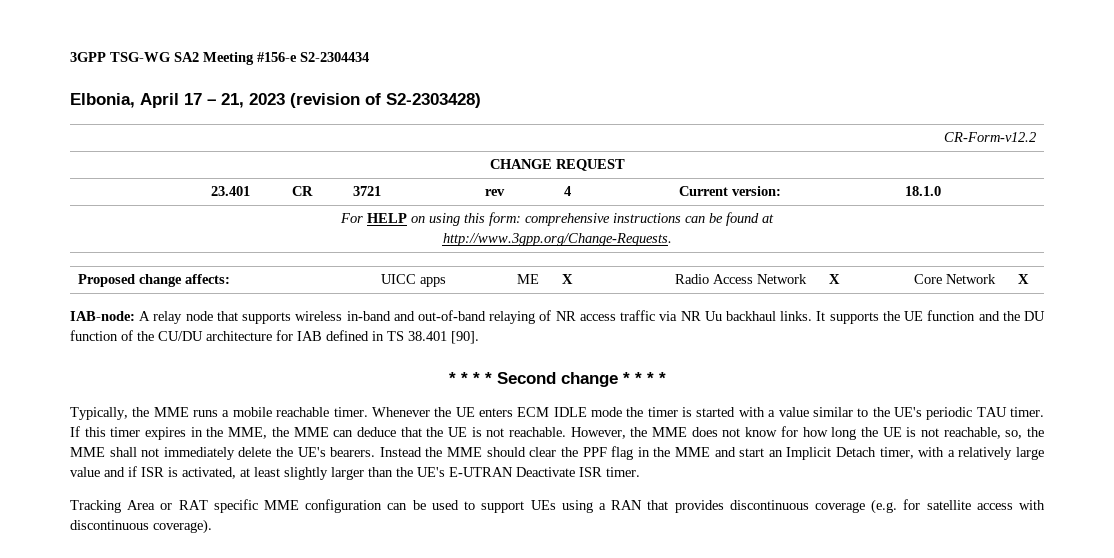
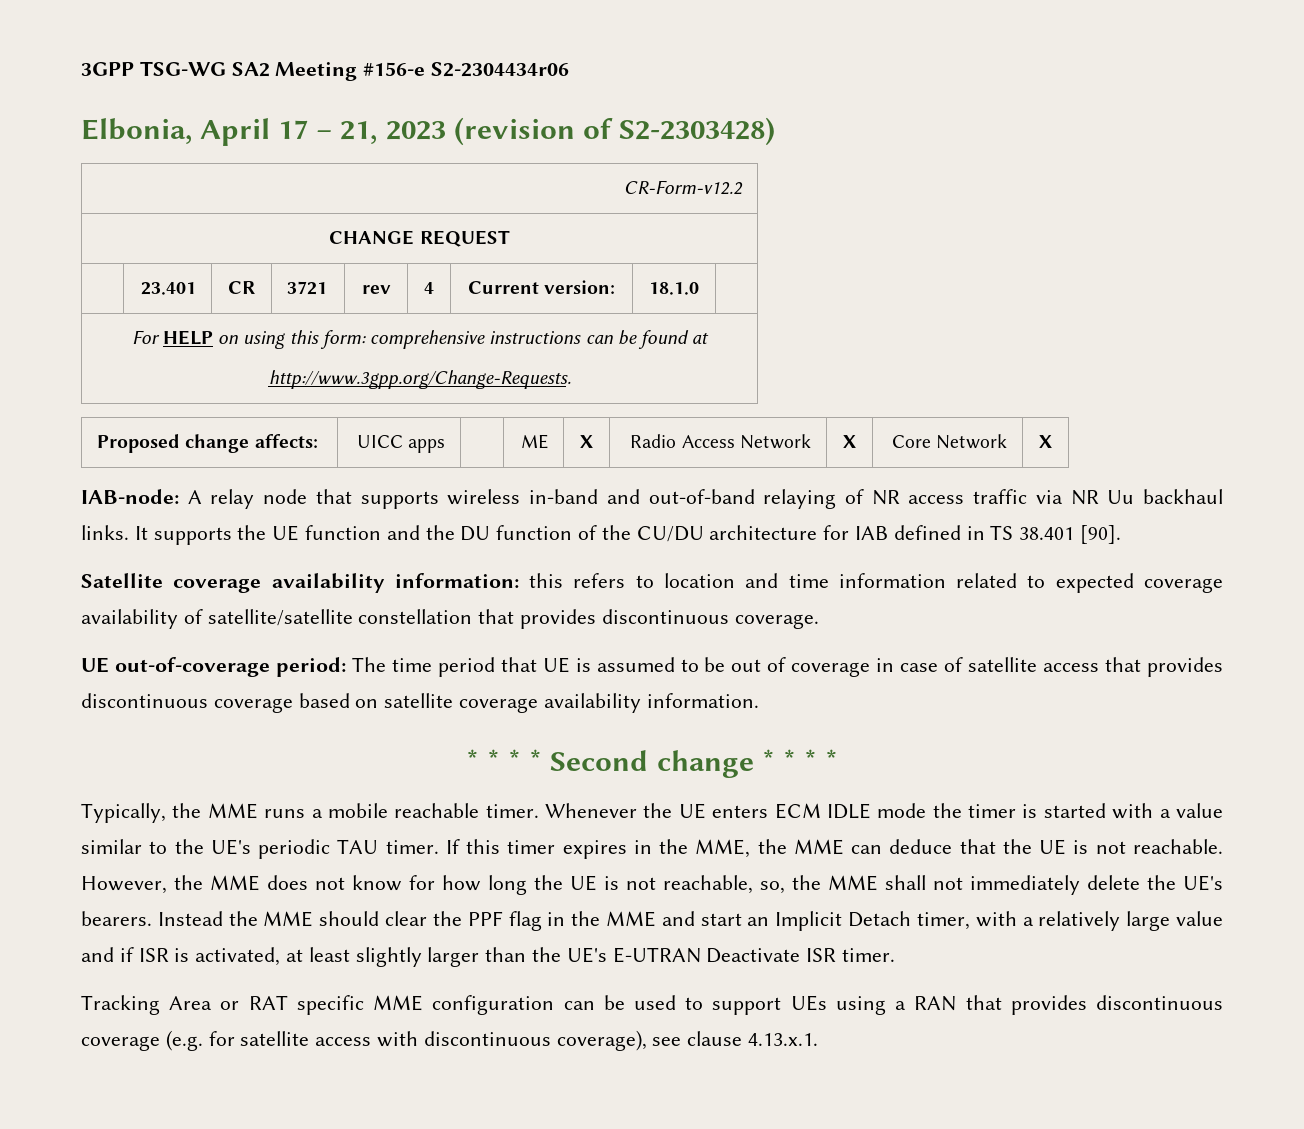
[300,52,369,62] S2-2304434 -> [431,62,570,77] S2-2304434r06
(479, 337) none -> [81,573,1224,593] [81,609,819,629] [81,657,1224,677] [81,693,759,713] // Satellite coverage availability information: this refers to location and time information related to expected coverage availability of satellite/satellite constellation that provides discontinuous coverage. // UE out-of-coverage period: The time period that UE is assumed to be out of coverage in case of satellite access that provides discontinuous coverage based on satellite coverage availability information.
[153,519,212,534] coverage). -> [556,1030,819,1051] coverage), see clause 4.13.x.1.

